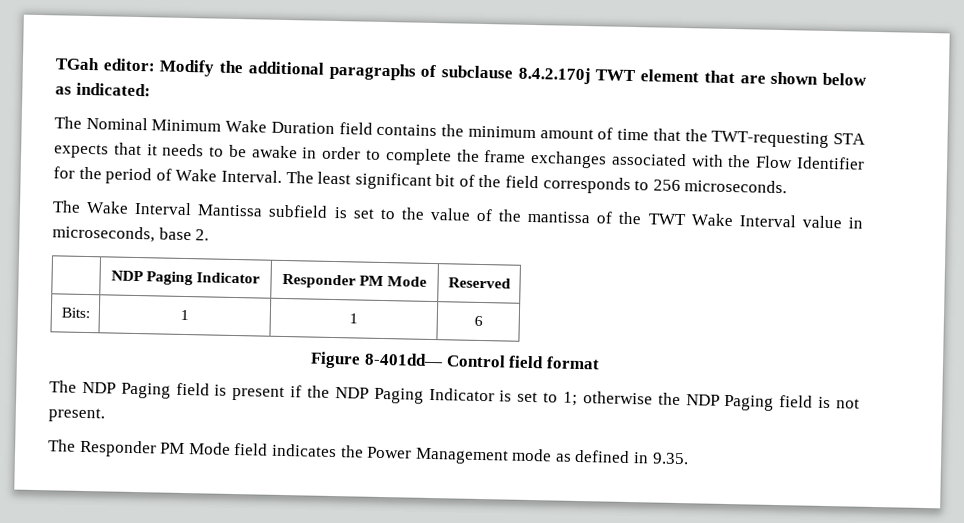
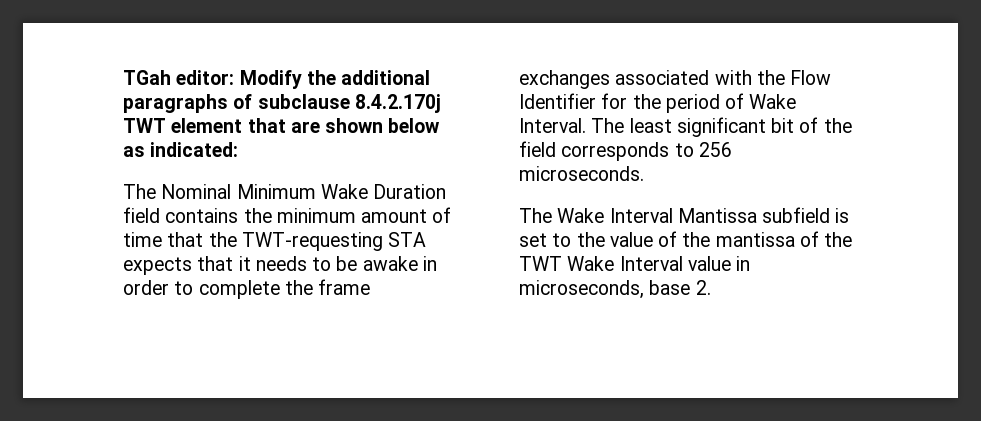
[110,270,261,286] [281,273,428,289] [447,277,511,289] [60,307,90,319] [180,309,189,321] [349,313,358,324] [473,315,483,327] [310,351,600,370] [49,380,861,411] [48,407,105,423] [48,439,689,465] // | NDP Paging Indicator | Responder PM Mode | Reserved // Bits: | 1 | 1 | 6 // Figure 8-401dd— Control field format // The NDP Paging field is present if the NDP Paging Indicator is set to 1; otherwise the NDP Paging field is not present. // The Responder PM Mode field indicates the Power Management mode as defined in 9.35. -> (711, 287) none

